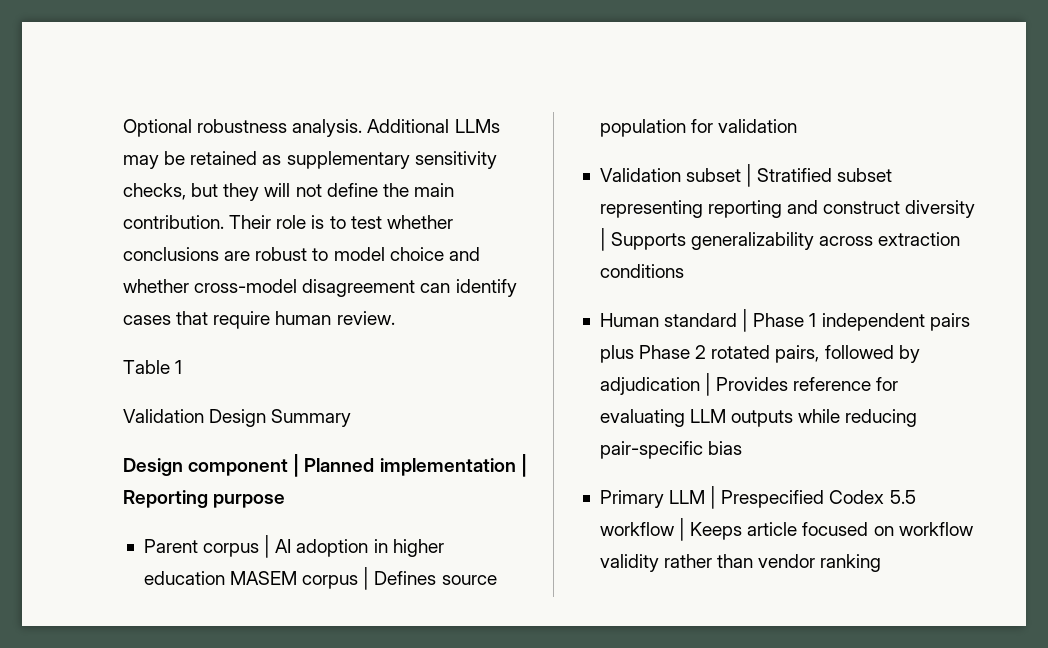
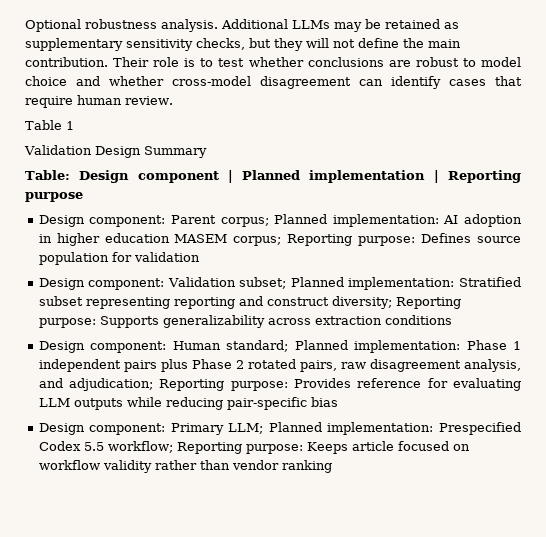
(352, 418) none -> [25,170,70,180] Table:
[143,535,271,558] Parent corpus | -> [38,214,439,227] Design component: Parent corpus; Planned implementation:
[302,567,370,590] corpus | -> [233,234,416,246] corpus; Reporting purpose:
[599,164,753,187] Validation subset | -> [38,277,455,290] Design component: Validation subset; Planned implementation:
[905,200,976,218] [599,228,606,251] diversity | -> [331,296,461,309] [38,318,96,328] diversity; Reporting purpose:
[599,309,749,332] Human standard | -> [38,340,461,353] Design component: Human standard; Planned implementation:
[824,345,920,363] [599,373,712,396] followed by adjudication | -> [340,359,521,372] [38,378,288,391] raw disagreement analysis, and adjudication; Reporting purpose:
[599,486,916,509] [599,518,686,541] Primary LLM | Prespecified Codex 5.5 workflow | -> [38,422,521,435] [38,441,303,454] Design component: Primary LLM; Planned implementation: Prespecified Codex 5.5 workflow; Reporting purpose:

